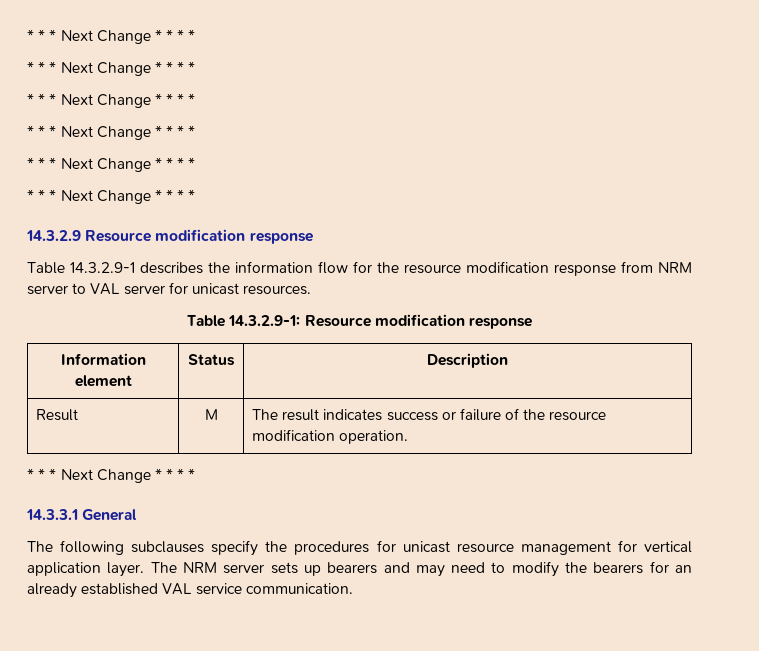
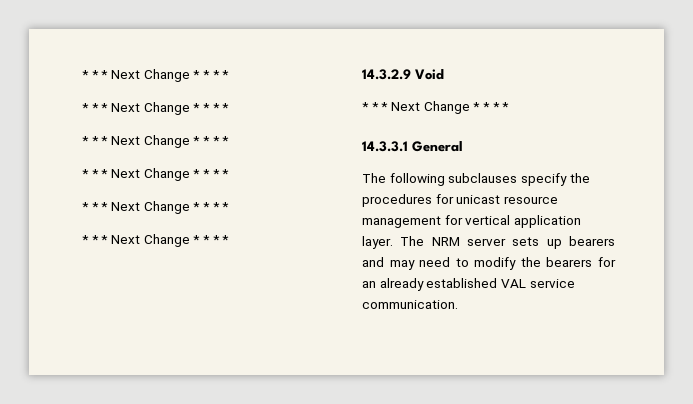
[85,229,313,244] [27,261,692,276] [27,282,312,295] [187,314,532,329] [60,353,146,365] [74,375,132,387] [188,354,235,366] [427,353,508,368] [35,409,78,421] [204,409,218,420] [251,408,607,421] [251,429,409,444] Resource modification response // Table 14.3.2.9-1 describes the information flow for the resource modification response from NRM server to VAL server for unicast resources. // Table 14.3.2.9-1: Resource modification response // Information element | Status | Description // Result | M | The result indicates success or failure of the resource modification operation. -> [415,69,444,80] Void

